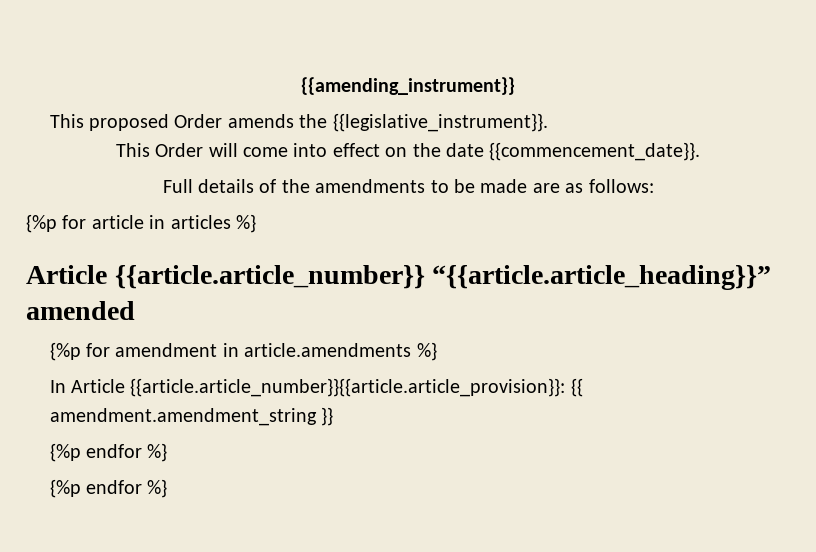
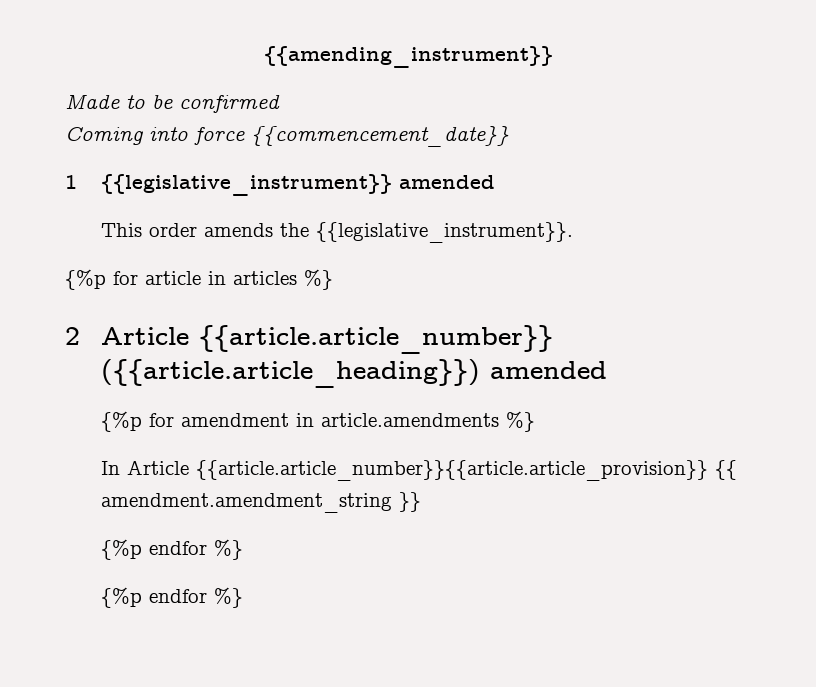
[49,114,223,131] // This proposed Order -> [65,94,280,113] [65,126,509,147] [65,174,495,196] [100,223,197,237] // Made to be confirmed // Coming into force {{commencement_date}} // 1 {{legislative_instrument}} amended // This order
[115,142,701,161] [162,179,654,193] // This Order will come into effect on the date {{commencement_date}}. // Full details of the amendments to be made are as follows: -> (573, 232) none
(256, 223) none -> [65,327,80,345] 2
[432,265,772,290] “{{article.article_heading}}” -> [100,359,480,388] ({{article.article_heading}})
[130,378,566,397] {{article.article_number}}{{article.article_provision}}: -> [195,460,708,481] {{article.article_number}}{{article.article_provision}}

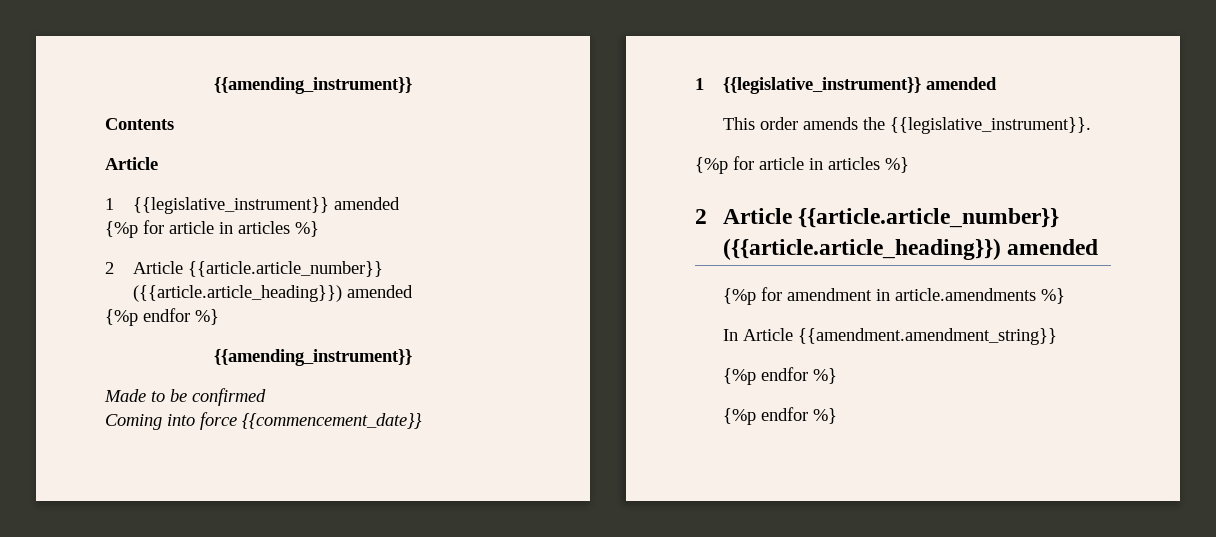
[263,46,553,68] {{amending_instrument}} -> [214,77,412,94] [105,118,174,130] [105,157,158,170] [105,197,400,214] [105,220,319,238] [105,261,383,277] [132,285,413,302] [105,308,219,326] [214,349,412,366] {{amending_instrument}} // Contents // Article // 1 {{legislative_instrument}} amended // {%p for article in articles %} // 2 Article {{article.article_number}} ({{article.article_heading}}) amended // {%p endfor %} // {{amending_instrument}}
[195,460,737,481] [100,492,421,513] {{article.article_number}}{{article.article_provision}} {{ amendment.amendment_string }} -> [797,328,1057,345] {{amendment.amendment_string}}

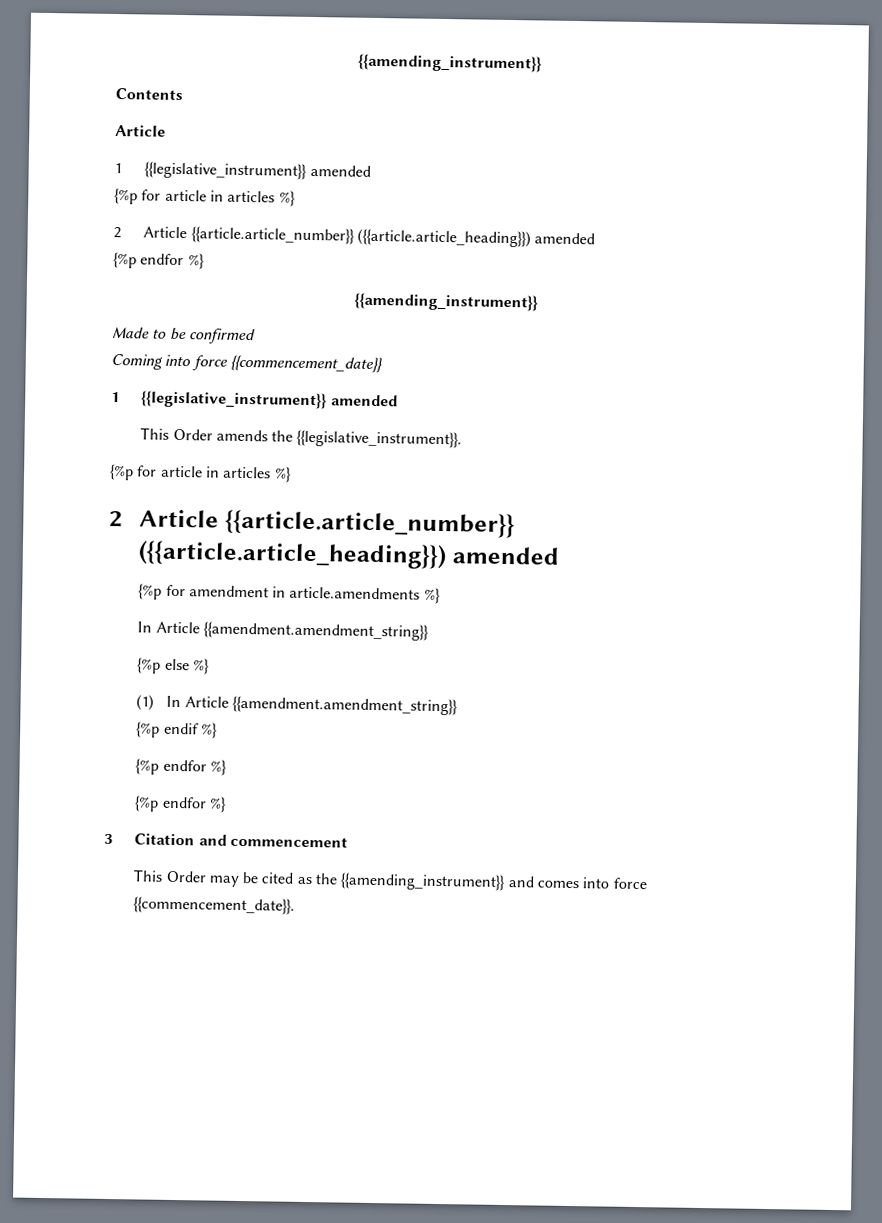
[759,117,798,130] order -> [172,428,213,441] Order
(1057, 336) none -> [137,657,210,675] [136,694,458,716] [136,721,218,739] // {%p else %} // (1) In Article {{amendment.amendment_string}} // {%p endif %}
(837, 416) none -> [104,833,348,848] [133,869,647,892] [133,896,296,915] // 3 Citation and commencement // This Order may be cited as the {{amending_instrument}} and comes into force {{commencement_date}}.

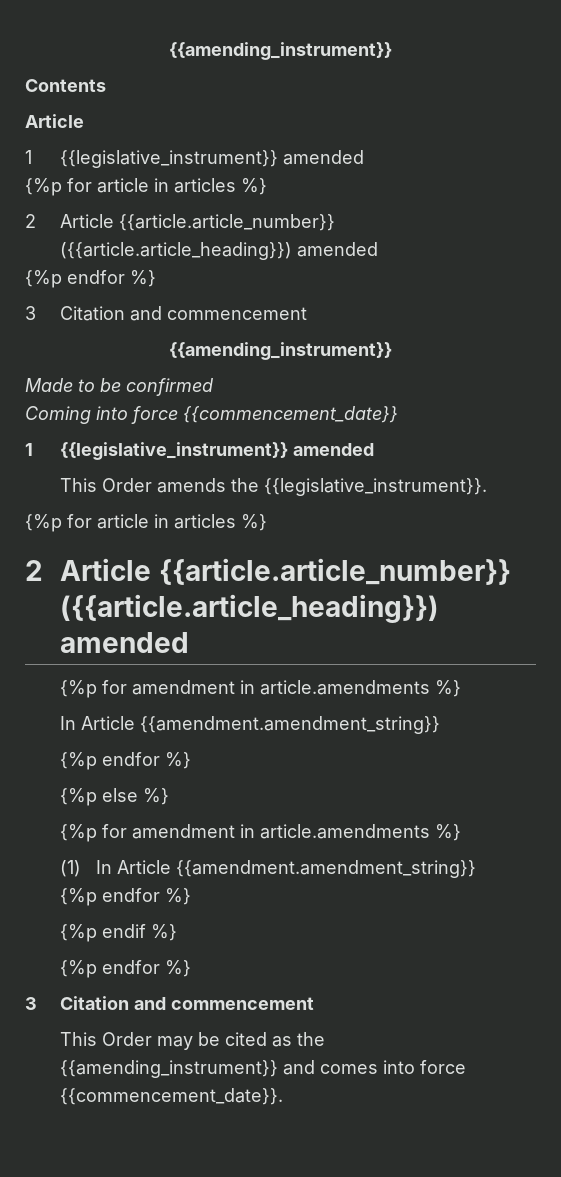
(205, 261) none -> [25,306,308,321] // 3 Citation and commencement
(429, 631) none -> [60,752,192,770] // {%p endfor %}
(210, 666) none -> [60,824,462,842] // {%p for amendment in article.amendments %}
[163,722,218,739] [135,758,207,775] endif %} // {%p endfor -> [102,888,192,905] [60,924,147,942] endfor %} // {%p endif

